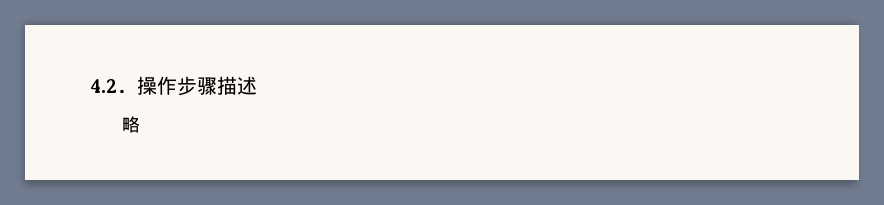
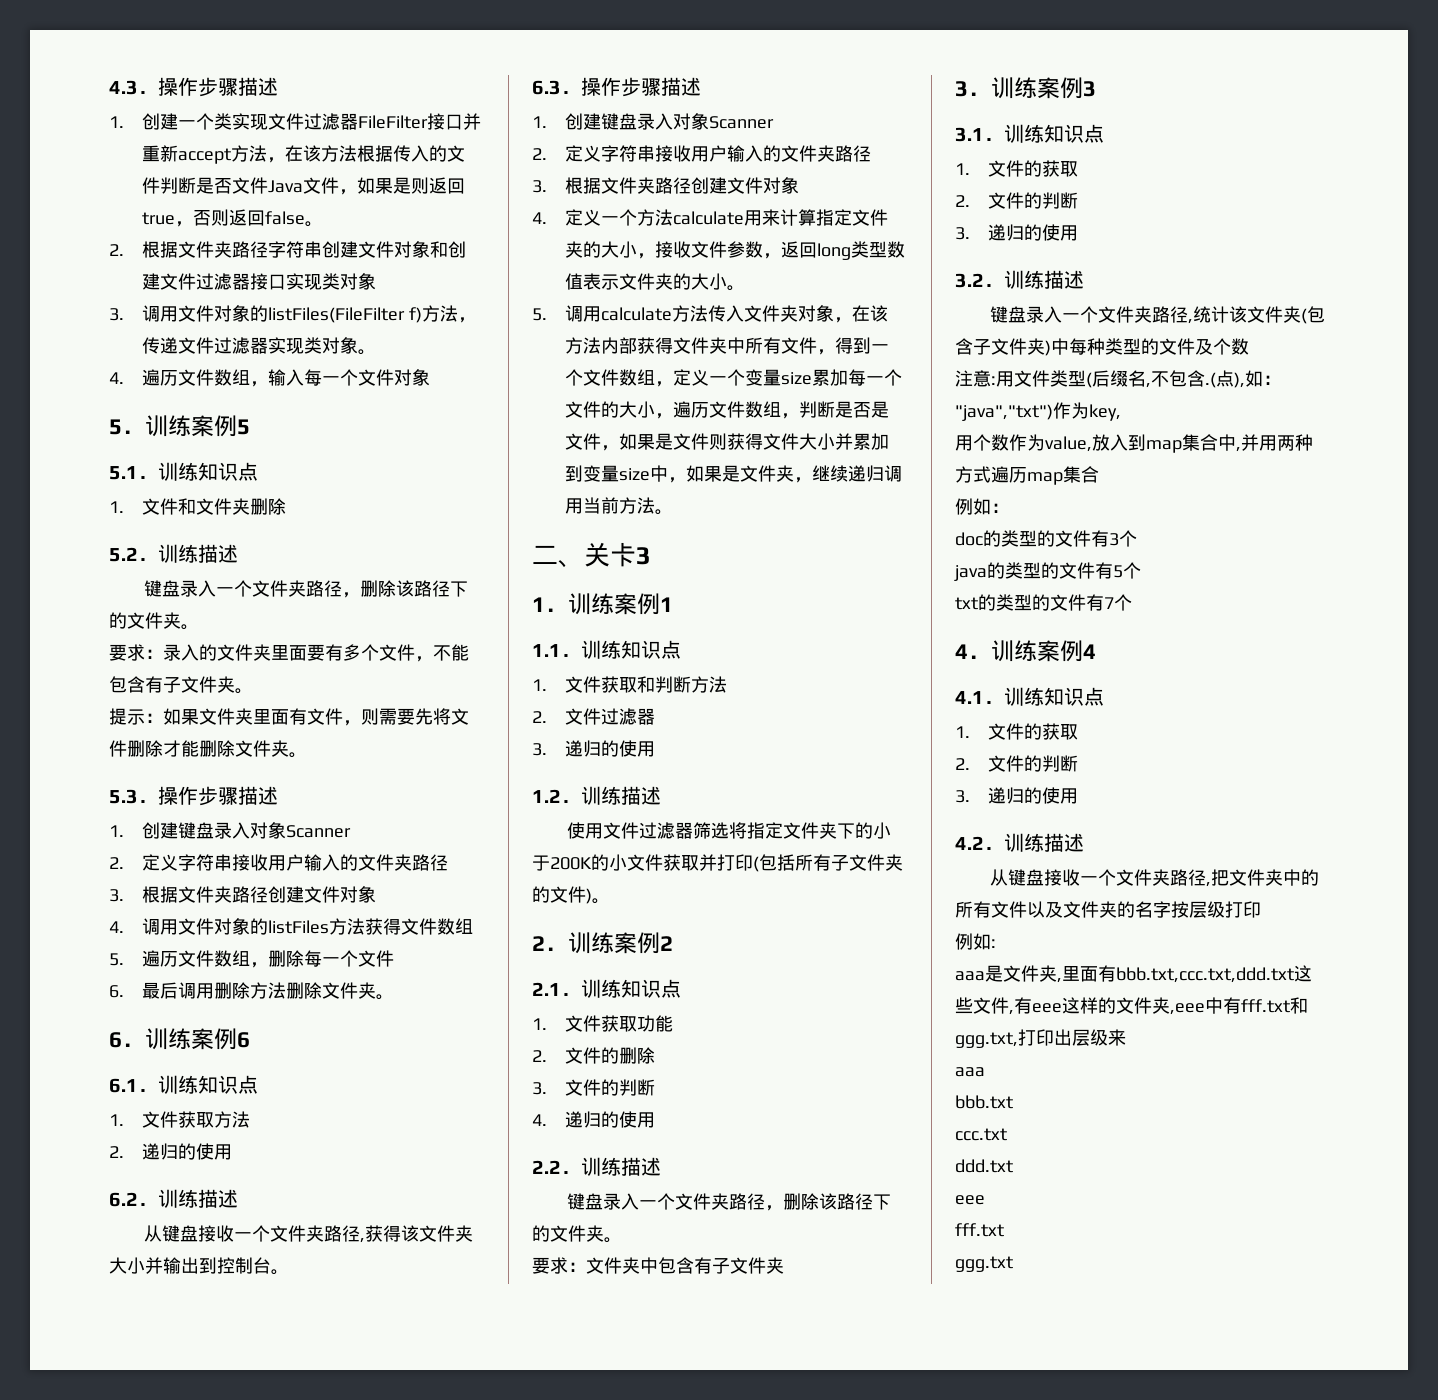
[90,76,257,96] [121,116,140,133] 4.2．操作步骤描述 // 略 -> [109,77,278,97] [109,113,482,130] [142,145,466,164] [142,177,466,195] [142,209,324,227] [109,241,467,258] [142,273,377,290] [109,305,477,323] [142,337,377,355] [109,369,431,387] [109,415,250,437] [109,462,258,481] [109,498,287,515] [109,544,238,563] [144,580,469,598] [109,612,199,630] [109,644,469,662] [109,676,253,694] [109,708,469,726] [109,740,307,758] [109,786,278,806] [109,822,352,839] [109,854,449,871] [109,886,377,903] [109,918,474,935] [109,950,395,968] [109,982,395,1000] [109,1028,250,1050] [109,1075,258,1094] [109,1111,251,1128] [109,1143,233,1160] [109,1189,238,1208] [144,1225,474,1243] [109,1257,289,1275] [532,77,701,97] [532,113,775,130] [532,145,872,162] [532,177,800,194] [532,209,889,226] [565,241,906,260] [565,273,746,291] [532,305,889,323] [565,337,890,355] [565,369,903,387] [565,401,890,419] [565,433,890,451] [565,465,903,483] [565,497,674,515] [532,542,651,568] [532,593,673,615] [532,640,681,659] [532,676,728,693] [532,708,656,725] [532,740,656,757] [532,786,661,805] [567,822,892,839] [532,854,903,872] [532,886,610,904] [532,932,673,954] [532,979,681,998] [532,1015,674,1032] [532,1047,656,1064] [532,1079,656,1096] [532,1111,656,1128] [532,1157,661,1176] [567,1193,892,1211] [532,1225,622,1243] [532,1257,784,1274] [955,77,1096,99] [955,124,1104,143] [955,160,1079,177] [955,192,1079,209] [955,224,1079,241] [955,270,1084,289] [990,306,1326,324] [955,338,1249,356] [955,370,1281,388] [955,402,1121,421] [955,434,1313,453] [955,466,1099,485] [955,498,1009,515] [955,530,1137,547] [954,562,1141,581] [955,594,1132,611] [955,640,1096,662] [955,687,1104,706] [955,723,1079,740] [955,755,1079,772] [955,787,1079,804] [955,833,1084,852] [990,869,1320,887] [955,901,1261,918] [955,933,996,950] [955,965,1312,983] [955,997,1308,1015] [955,1029,1126,1048] [955,1067,985,1077] [955,1095,1013,1109] [955,1128,1007,1141] [955,1159,1013,1173] [955,1195,985,1205] [955,1223,1004,1237] [955,1256,1013,1272] 4.3．操作步骤描述 // 1.创建一个类实现文件过滤器FileFilter接口并重新accept方法，在该方法根据传入的文件判断是否文件Java文件，如果是则返回true，否则返回false。 // 2.根据文件夹路径字符串创建文件对象和创建文件过滤器接口实现类对象 // 3.调用文件对象的listFiles(FileFilter f)方法，传递文件过滤器实现类对象。 // 4.遍历文件数组，输入每一个文件对象 // 5．训练案例5 // 5.1．训练知识点 // 1.文件和文件夹删除 // 5.2．训练描述 // 键盘录入一个文件夹路径，删除该路径下的文件夹。 // 要求：录入的文件夹里面要有多个文件，不能包含有子文件夹。 // 提示：如果文件夹里面有文件，则需要先将文件删除才能删除文件夹。 // 5.3．操作步骤描述 // 1.创建键盘录入对象Scanner // 2.定义字符串接收用户输入的文件夹路径 // 3.根据文件夹路径创建文件对象 // 4.调用文件对象的listFiles方法获得文件数组 // 5.遍历文件数组，删除每一个文件 // 6.最后调用删除方法删除文件夹。 // 6．训练案例6 // 6.1．训练知识点 // 1.文件获取方法 // 2.递归的使用 // 6.2．训练描述 // 从键盘接收一个文件夹路径,获得该文件夹大小并输出到控制台。 // 6.3．操作步骤描述 // 1.创建键盘录入对象Scanner // 2.定义字符串接收用户输入的文件夹路径 // 3.根据文件夹路径创建文件对象 // 4.定义一个方法calculate用来计算指定文件夹的大小，接收文件参数，返回long类型数值表示文件夹的大小。 // 5.调用calculate方法传入文件夹对象，在该方法内部获得文件夹中所有文件，得到一个文件数组，定义一个变量size累加每一个文件的大小，遍历文件数组，判断是否是文件，如果是文件则获得文件大小并累加到变量size中，如果是文件夹，继续递归调用当前方法。 // 二、关卡3 // 1．训练案例1 // 1.1．训练知识点 // 1.文件获取和判断方法 // 2.文件过滤器 // 3.递归的使用 // 1.2．训练描述 // 使用文件过滤器筛选将指定文件夹下的小于200K的小文件获取并打印(包括所有子文件夹的文件)。 // 2．训练案例2 // 2.1．训练知识点 // 1.文件获取功能 // 2.文件的删除 // 3.文件的判断 // 4.递归的使用 // 2.2．训练描述 // 键盘录入一个文件夹路径，删除该路径下的文件夹。 // 要求：文件夹中包含有子文件夹 // 3．训练案例3 // 3.1．训练知识点 // 1.文件的获取 // 2.文件的判断 // 3.递归的使用 // 3.2．训练描述 // 键盘录入一个文件夹路径,统计该文件夹(包含子文件夹)中每种类型的文件及个数 // 注意:用文件类型(后缀名,不包含.(点),如："java","txt")作为key, // 用个数作为value,放入到map集合中,并用两种方式遍历map集合 // 例如： // doc的类型的文件有3个 // java的类型的文件有5个 // txt的类型的文件有7个 // 4．训练案例4 // 4.1．训练知识点 // 1.文件的获取 // 2.文件的判断 // 3.递归的使用 // 4.2．训练描述 // 从键盘接收一个文件夹路径,把文件夹中的所有文件以及文件夹的名字按层级打印 // 例如: // aaa是文件夹,里面有bbb.txt,ccc.txt,ddd.txt这些文件,有eee这样的文件夹,eee中有fff.txt和ggg.txt,打印出层级来 // aaa // bbb.txt // ccc.txt // ddd.txt // eee // fff.txt // ggg.txt

